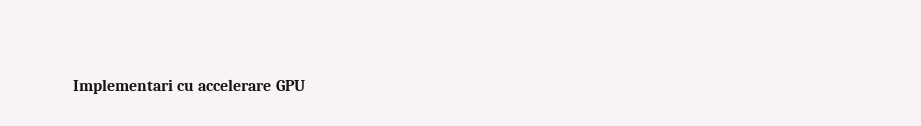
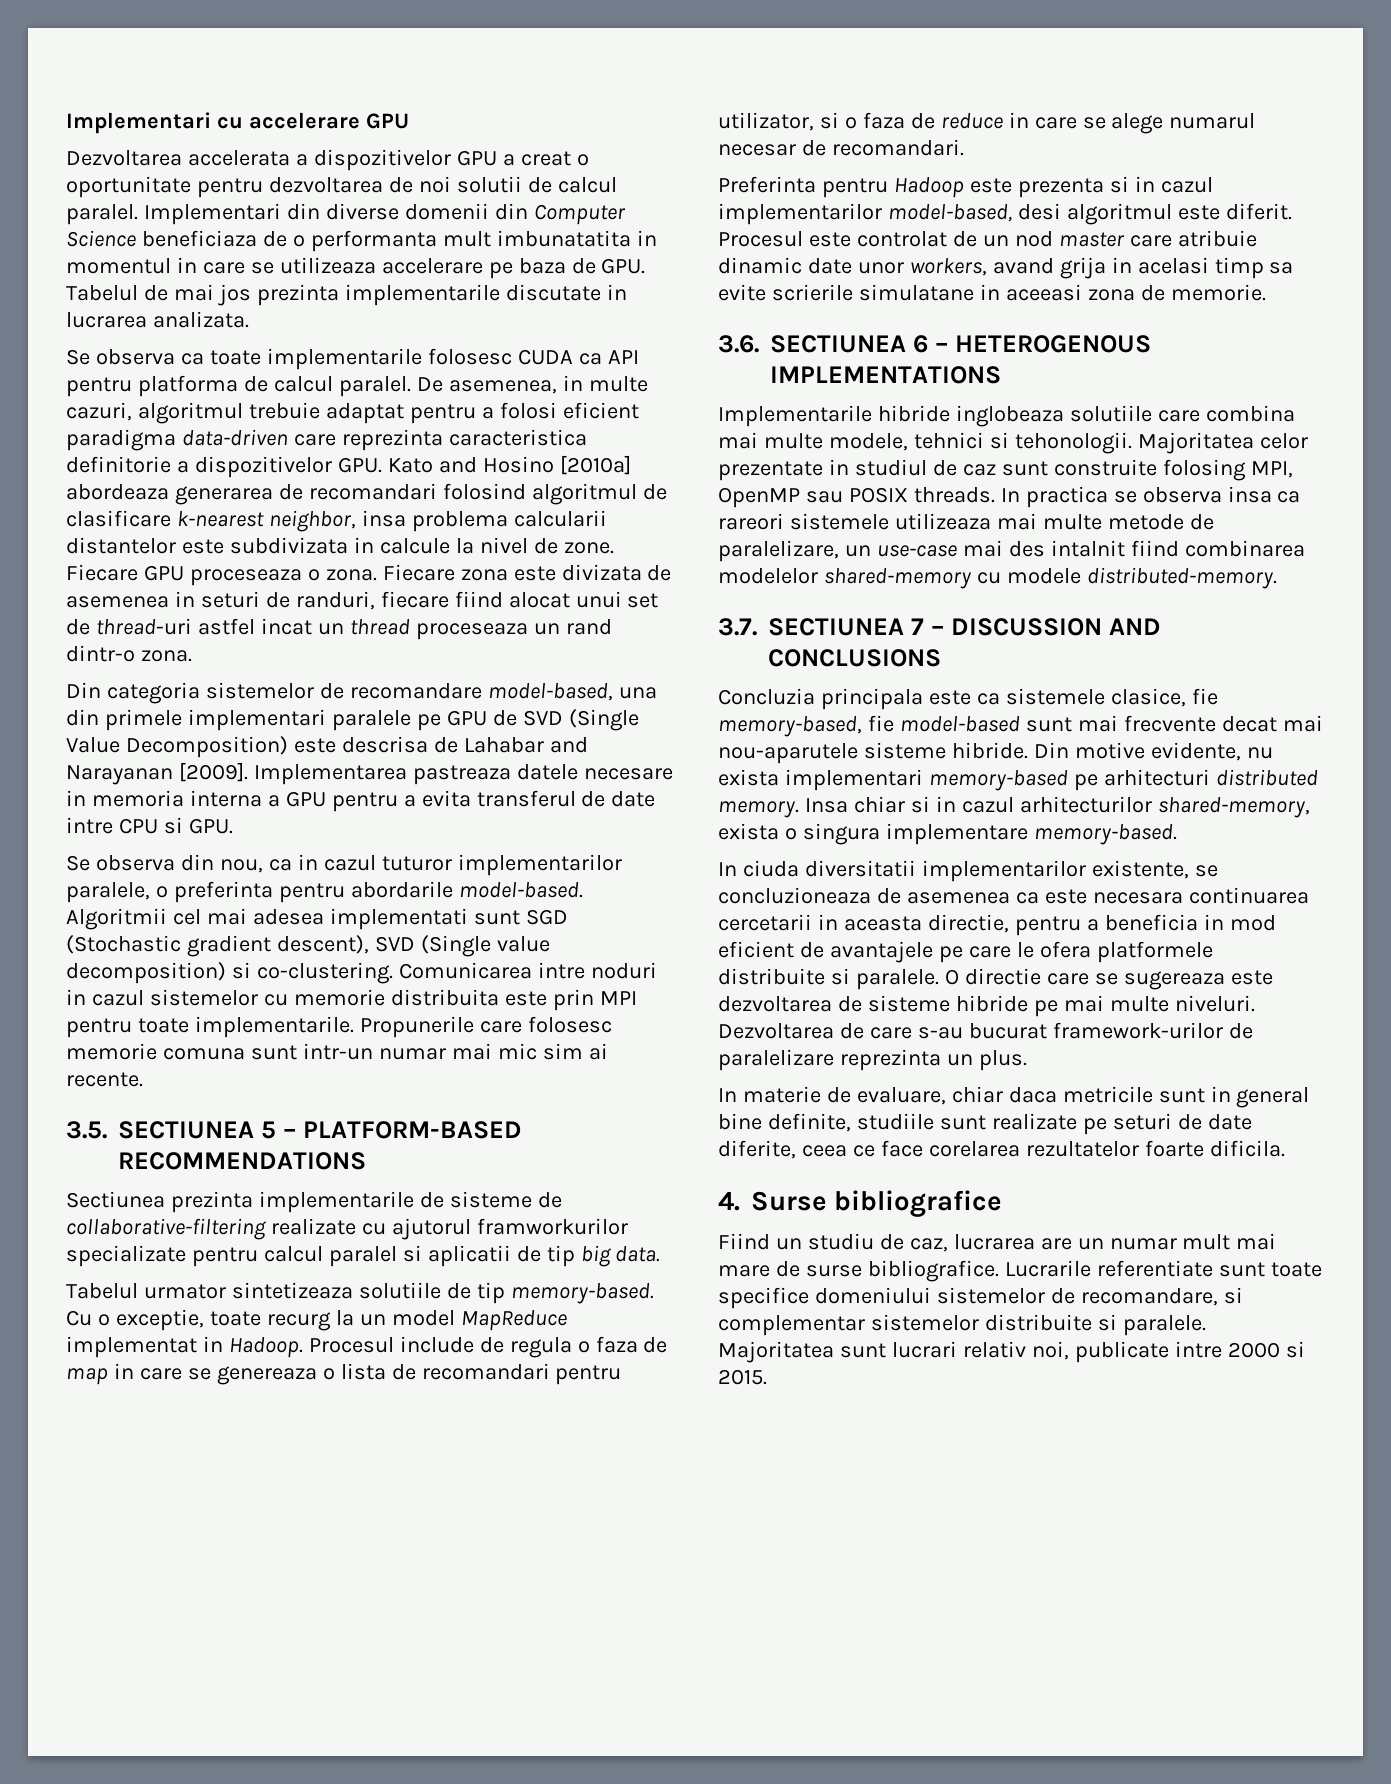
(305, 85) none -> [66,149,589,171] [66,176,617,198] [66,203,626,225] [66,230,657,252] [66,257,646,279] [66,284,627,306] [66,311,249,328] [66,348,639,370] [66,375,648,397] [66,402,639,424] [66,429,587,451] [66,455,631,478] [66,483,667,505] [66,510,607,532] [66,537,614,554] [66,564,672,586] [66,591,659,610] [66,618,612,640] [66,645,192,662] [66,682,657,704] [66,709,639,731] [66,736,588,758] [66,762,673,785] [66,790,656,812] [66,817,233,834] [66,854,622,876] [66,881,583,903] [66,908,568,930] [66,935,550,957] [66,962,657,984] [66,989,637,1011] [66,1016,612,1038] [66,1043,608,1060] [66,1072,143,1087] [66,1121,522,1139] [118,1152,366,1170] [66,1191,562,1213] [66,1218,628,1240] [66,1245,661,1267] [66,1282,654,1304] [66,1309,567,1331] [66,1336,668,1358] [66,1363,622,1385] [718,112,1256,134] [718,139,964,156] [718,176,1213,198] [718,203,1292,225] [718,230,1257,247] [718,257,1294,279] [718,284,1266,301] [718,335,1151,353] [770,366,1001,384] [718,405,1295,427] [718,432,1308,454] [718,459,1293,481] [718,486,1301,508] [718,513,1214,530] [718,540,1305,562] [718,567,1277,589] [718,618,1161,636] [768,649,941,667] [718,688,1218,710] [718,715,1323,737] [718,742,1273,764] [718,769,1318,791] [718,796,1310,818] [718,823,1177,845] [718,860,1218,882] [718,887,1309,904] [718,914,1276,936] [718,941,1213,963] [718,968,1273,990] [718,995,1255,1017] [718,1022,1253,1039] [718,1049,1027,1071] [718,1086,1310,1108] [718,1113,1252,1135] [718,1140,1285,1159] [718,1190,1003,1217] [718,1233,1277,1252] [718,1260,1322,1282] [718,1287,1243,1309] [718,1314,1206,1336] [718,1341,1305,1363] [718,1369,767,1385] // Dezvoltarea accelerata a dispozitivelor GPU a creat o oportunitate pentru dezvoltarea de noi solutii de calcul paralel. Implementari din diverse domenii din Computer Science beneficiaza de o performanta mult imbunatatita in momentul in care se utilizeaza accelerare pe baza de GPU. Tabelul de mai jos prezinta implementarile discutate in lucrarea analizata. // Se observa ca toate implementarile folosesc CUDA ca API pentru platforma de calcul paralel. De asemenea, in multe cazuri, algoritmul trebuie adaptat pentru a folosi eficient paradigma data-driven care reprezinta caracteristica definitorie a dispozitivelor GPU. Kato and Hosino [2010a] abordeaza generarea de recomandari folosind algoritmul de clasificare k-nearest neighbor, insa problema calcularii distantelor este subdivizata in calcule la nivel de zone. Fiecare GPU proceseaza o zona. Fiecare zona este divizata de asemenea in seturi de randuri, fiecare fiind alocat unui set de thread-uri astfel incat un thread proceseaza un rand dintr-o zona. // Din categoria sistemelor de recomandare model-based, una din primele implementari paralele pe GPU de SVD (Single Value Decomposition) este descrisa de Lahabar and Narayanan [2009]. Implementarea pastreaza datele necesare in memoria interna a GPU pentru a evita transferul de date intre CPU si GPU. // Se observa din nou, ca in cazul tuturor implementarilor paralele, o preferinta pentru abordarile model-based. Algoritmii cel mai adesea implementati sunt SGD (Stochastic gradient descent), SVD (Single value decomposition) si co-clustering. Comunicarea intre noduri in cazul sistemelor cu memorie distribuita este prin MPI pentru toate implementarile. Propunerile care folosesc memorie comuna sunt intr-un numar mai mic sim ai recente. // 3.5. SECTIUNEA 5 – PLATFORM-BASED RECOMMENDATIONS // Sectiunea prezinta implementarile de sisteme de collaborative-filtering realizate cu ajutorul framworkurilor specializate pentru calcul paralel si aplicatii de tip big data. // Tabelul urmator sintetizeaza solutiile de tip memory-based. Cu o exceptie, toate recurg la un model MapReduce implementat in Hadoop. Procesul include de regula o faza de map in care se genereaza o lista de recomandari pentru utilizator, si o faza de reduce in care se alege numarul necesar de recomandari. // Preferinta pentru Hadoop este prezenta si in cazul implementarilor model-based, desi algoritmul este diferit. Procesul este controlat de un nod master care atribuie dinamic date unor workers, avand grija in acelasi timp sa evite scrierile simulatane in aceeasi zona de memorie. // 3.6. SECTIUNEA 6 – HETEROGENOUS IMPLEMENTATIONS // Implementarile hibride inglobeaza solutiile care combina mai multe modele, tehnici si tehonologii. Majoritatea celor prezentate in studiul de caz sunt construite folosing MPI, OpenMP sau POSIX threads. In practica se observa insa ca rareori sistemele utilizeaza mai multe metode de paralelizare, un use-case mai des intalnit fiind combinarea modelelor shared-memory cu modele distributed-memory. // 3.7. SECTIUNEA 7 – DISCUSSION AND CONCLUSIONS // Concluzia principala este ca sistemele clasice, fie memory-based, fie model-based sunt mai frecvente decat mai nou-aparutele sisteme hibride. Din motive evidente, nu exista implementari memory-based pe arhitecturi distributed memory. Insa chiar si in cazul arhitecturilor shared-memory, exista o singura implementare memory-based. // In ciuda diversitatii implementarilor existente, se concluzioneaza de asemenea ca este necesara continuarea cercetarii in aceasta directie, pentru a beneficia in mod eficient de avantajele pe care le ofera platformele distribuite si paralele. O directie care se sugereaza este dezvoltarea de sisteme hibride pe mai multe niveluri. Dezvoltarea de care s-au bucurat framework-urilor de paralelizare reprezinta un plus. // In materie de evaluare, chiar daca metricile sunt in general bine definite, studiile sunt realizate pe seturi de date diferite, ceea ce face corelarea rezultatelor foarte dificila. // 4. Surse bibliografice // Fiind un studiu de caz, lucrarea are un numar mult mai mare de surse bibliografice. Lucrarile referentiate sunt toate specifice domeniului sistemelor de recomandare, si complementar sistemelor distribuite si paralele. Majoritatea sunt lucrari relativ noi, publicate intre 2000 si 2015.

